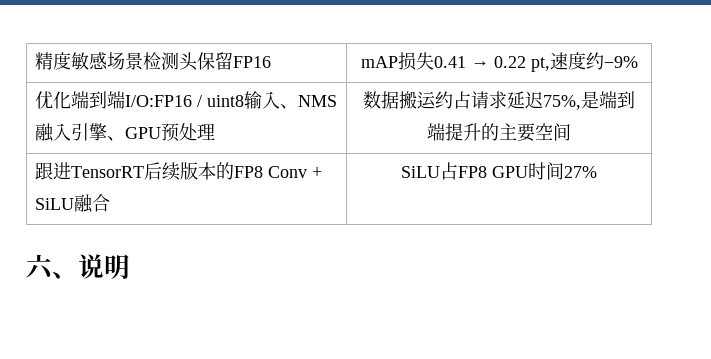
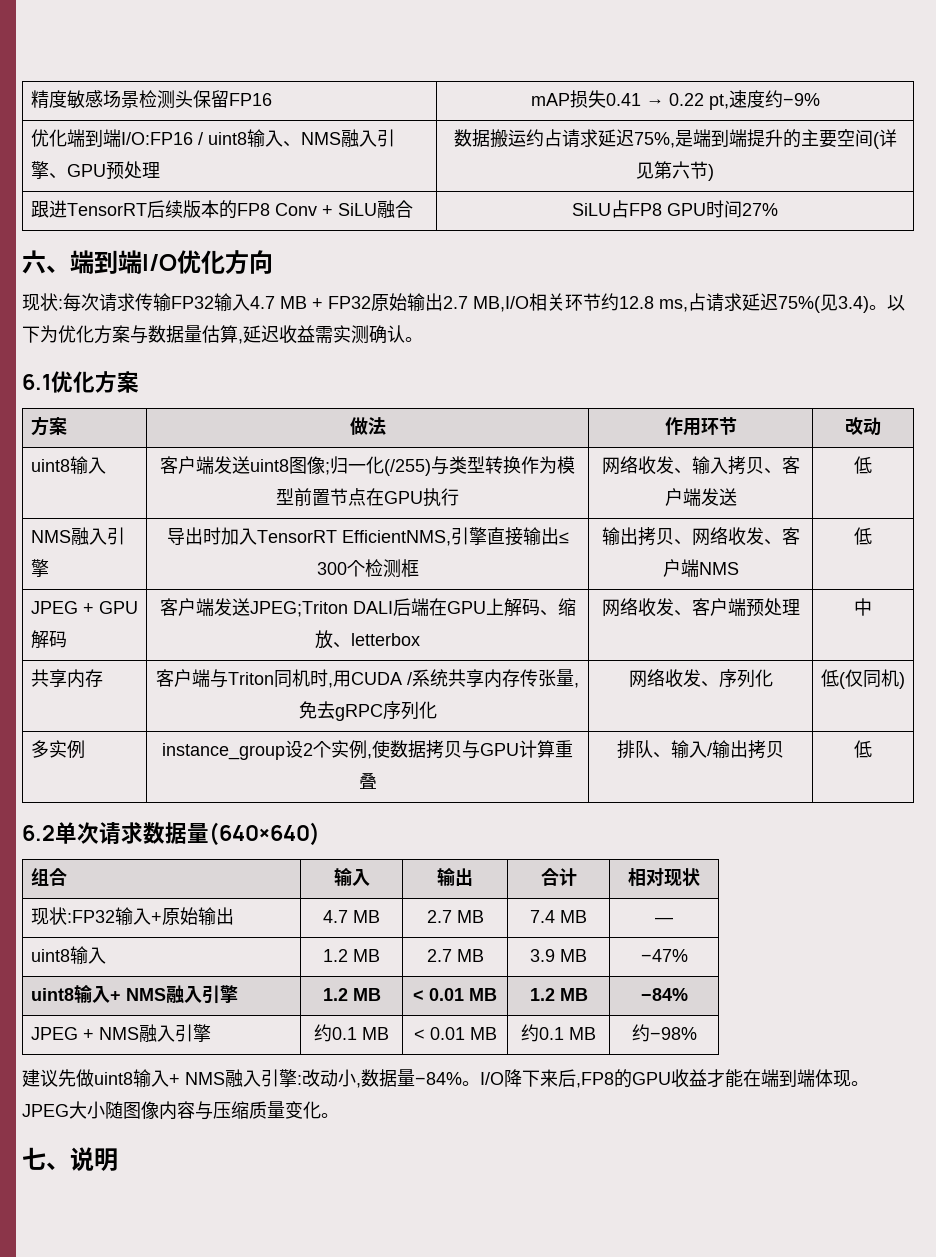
(571, 132) none -> [872,129,897,149] [636,161,714,181] (详见第六节)
(78, 275) none -> [70,250,273,274] [22,293,905,313] [22,325,423,344] [22,371,139,393] [30,416,67,436] [349,417,386,435] [664,417,737,436] [845,417,881,436] [30,456,106,475] [160,456,575,476] [276,488,459,507] [601,456,800,475] [664,488,737,506] [854,456,872,474] [30,527,125,545] [30,559,49,577] [166,527,569,546] [316,559,419,578] [601,527,800,546] [662,559,739,577] [854,527,872,545] [30,601,138,614] [30,630,67,649] [159,598,576,617] [315,630,420,649] [601,598,800,617] [854,598,872,616] [30,669,103,688] [156,669,579,688] [298,701,437,721] [628,669,773,688] [821,669,905,689] [30,740,85,759] [162,740,573,760] [358,772,377,789] [617,740,784,759] [854,740,872,758] [22,822,320,846] [30,868,67,886] [333,867,370,886] [437,867,473,886] [540,868,577,886] [628,868,700,887] [30,907,234,926] [323,910,380,923] [426,910,484,923] [530,910,587,923] [655,917,673,923] [30,946,106,965] [323,949,380,962] [426,949,484,962] [530,949,587,962] [640,949,688,962] [30,984,238,1004] [322,988,381,1001] [413,988,497,1001] [529,988,588,1001] [640,988,688,1001] [30,1024,211,1042] [314,1024,389,1042] [413,1027,497,1040] [521,1024,596,1042] [631,1024,697,1042] [22,1069,869,1088] [22,1101,339,1120] [22,1147,70,1170] 端到端I/O优化方向 // 现状:每次请求传输FP32输入4.7 MB + FP32原始输出2.7 MB,I/O相关环节约12.8 ms,占请求延迟75%(见3.4)。以下为优化方案与数据量估算,延迟收益需实测确认。 // 6.1优化方案 // 方案 | 做法 | 作用环节 | 改动 // uint8输入 | 客户端发送uint8图像;归一化(/255)与类型转换作为模型前置节点在GPU执行 | 网络收发、输入拷贝、客户端发送 | 低 // NMS融入引擎 | 导出时加入TensorRT EfficientNMS,引擎直接输出≤ 300个检测框 | 输出拷贝、网络收发、客户端NMS | 低 // JPEG + GPU解码 | 客户端发送JPEG;Triton DALI后端在GPU上解码、缩放、letterbox | 网络收发、客户端预处理 | 中 // 共享内存 | 客户端与Triton同机时,用CUDA /系统共享内存传张量,免去gRPC序列化 | 网络收发、序列化 | 低(仅同机) // 多实例 | instance_group设2个实例,使数据拷贝与GPU计算重叠 | 排队、输入/输出拷贝 | 低 // 6.2单次请求数据量(640×640) // 组合 | 输入 | 输出 | 合计 | 相对现状 // 现状:FP32输入+原始输出 | 4.7 MB | 2.7 MB | 7.4 MB | — // uint8输入 | 1.2 MB | 2.7 MB | 3.9 MB | −47% // uint8输入+ NMS融入引擎 | 1.2 MB | < 0.01 MB | 1.2 MB | −84% // JPEG + NMS融入引擎 | 约0.1 MB | < 0.01 MB | 约0.1 MB | 约−98% // 建议先做uint8输入+ NMS融入引擎:改动小,数据量−84%。I/O降下来后,FP8的GPU收益才能在端到端体现。JPEG大小随图像内容与压缩质量变化。 // 七、

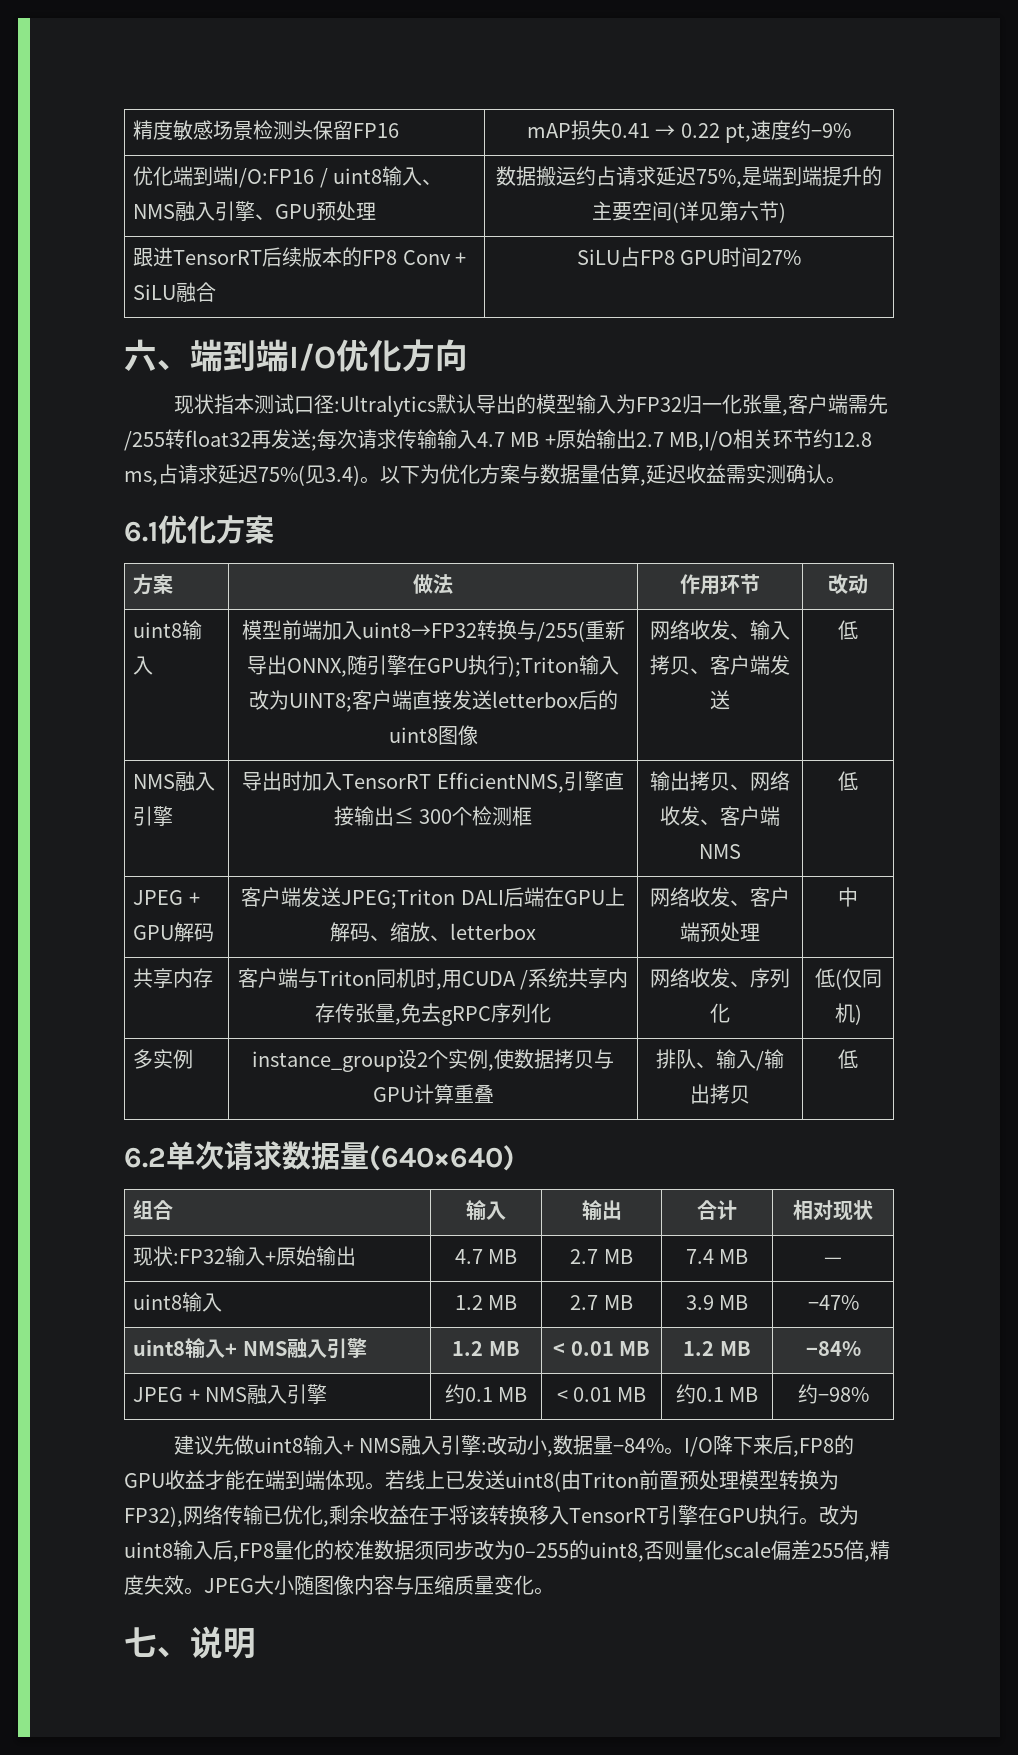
[58,299,63,309] : -> [214,394,889,417] [124,429,317,451] 指本测试口径:Ultralytics默认导出的模型输入为FP32归一化张量,客户端需先/255转float32再发送;
[171,296,214,309] FP32 -> (437, 439) none
[328,296,371,309] FP32 -> (556, 440) none
[160,456,575,476] [276,488,459,507] 客户端发送uint8图像;归一化(/255)与类型转换作为模型前置节点在GPU执行 -> [241,620,625,642] [247,655,619,677] [248,690,618,712] [388,725,478,745] 模型前端加入uint8→FP32转换与/255(重新导出ONNX,随引擎在GPU执行);Triton输入改为UINT8;客户端直接发送letterbox后的uint8图像
(869, 1083) none -> [385,1470,839,1492] [124,1505,859,1527] [124,1540,890,1562] [124,1575,204,1595] 若线上已发送uint8(由Triton前置预处理模型转换为FP32),网络传输已优化,剩余收益在于将该转换移入TensorRT引擎在GPU执行。改为uint8输入后,FP8量化的校准数据须同步改为0–255的uint8,否则量化scale偏差255倍,精度失效。

